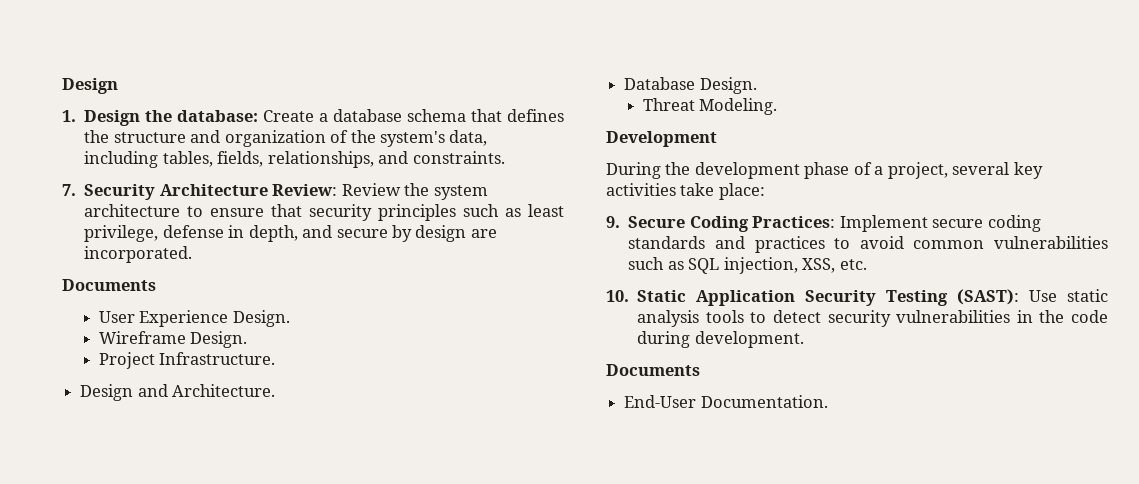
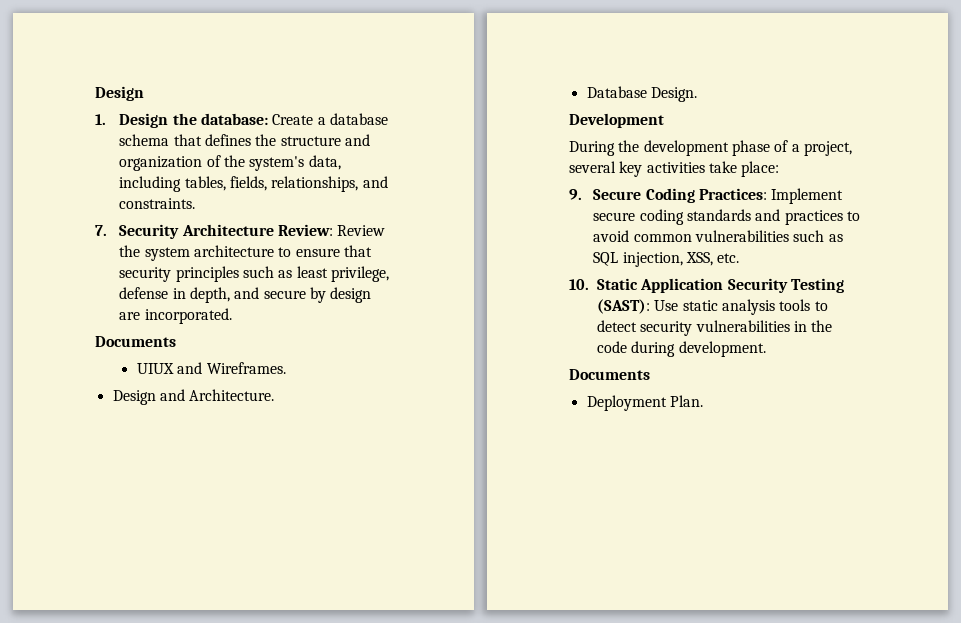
[98,310,290,327] [98,331,248,348] [98,352,276,369] User Experience Design. // Wireframe Design. // Project Infrastructure. -> [136,362,286,374] UIUX and Wireframes.
[642,98,778,115] // Threat Modeling. -> (697, 94) none
[624,395,828,408] End-User Documentation. -> [586,395,703,411] Deployment Plan.

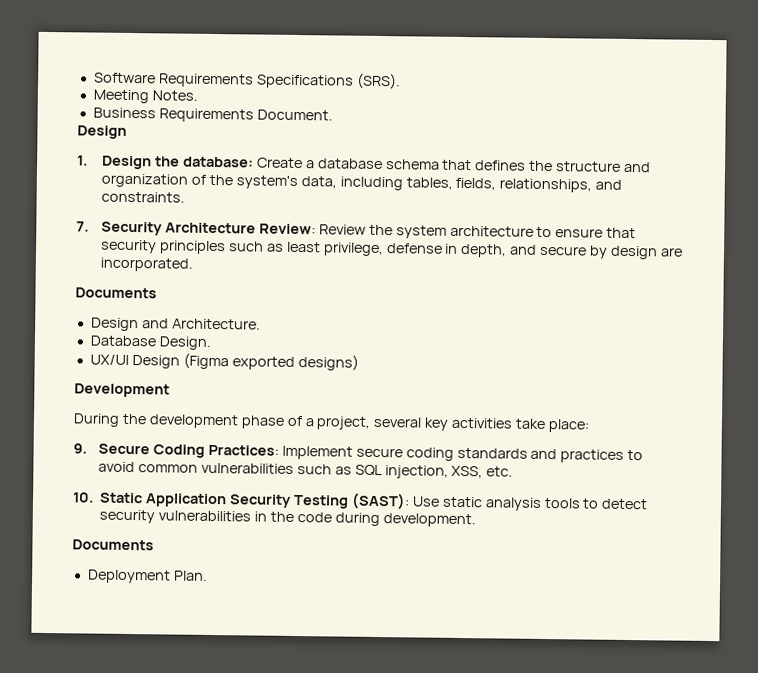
(95, 93) none -> [93,72,401,90] [92,89,198,104] [92,107,333,123] Software Requirements Specifications (SRS). // Meeting Notes. // Business Requirements Document. //
[136,362,286,374] // UIUX and Wireframes. -> (157, 293) none
(697, 94) none -> [89,352,359,371] // UX/UI Design (Figma exported designs)

